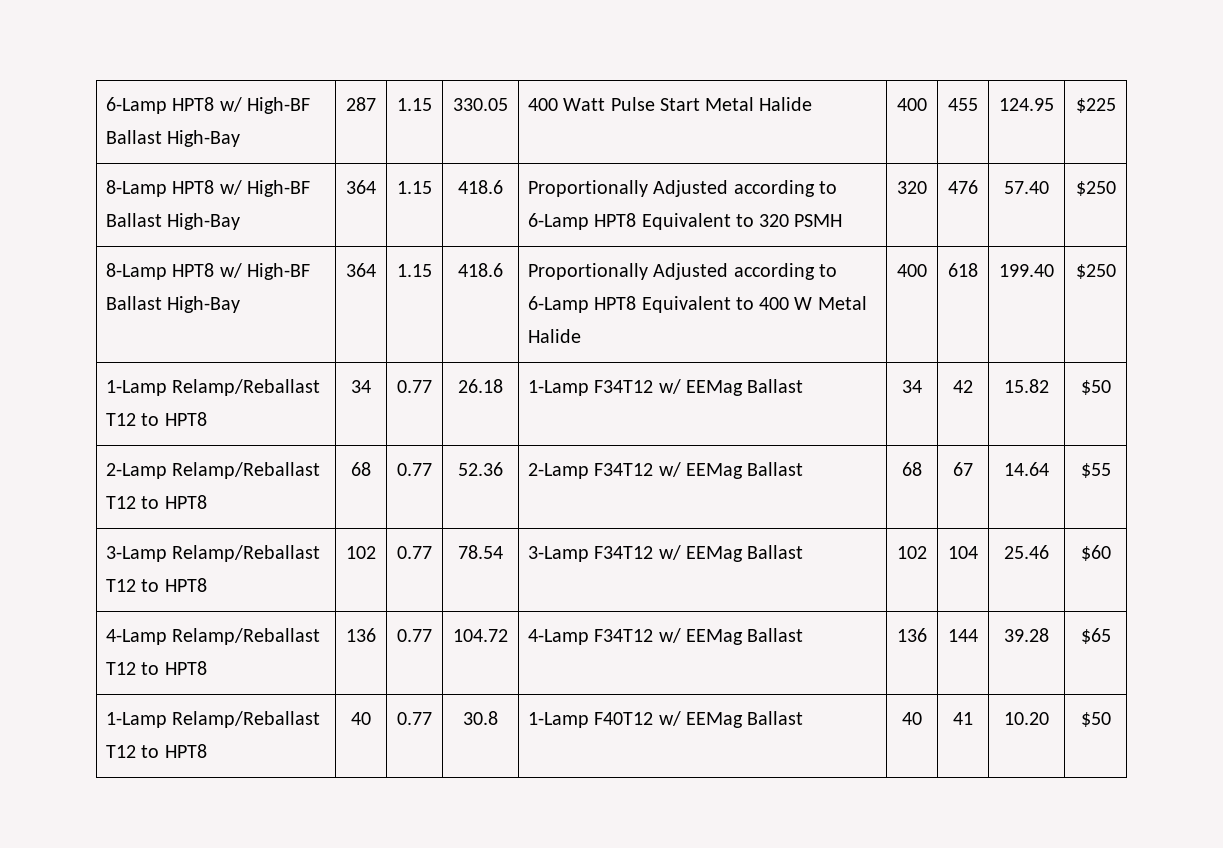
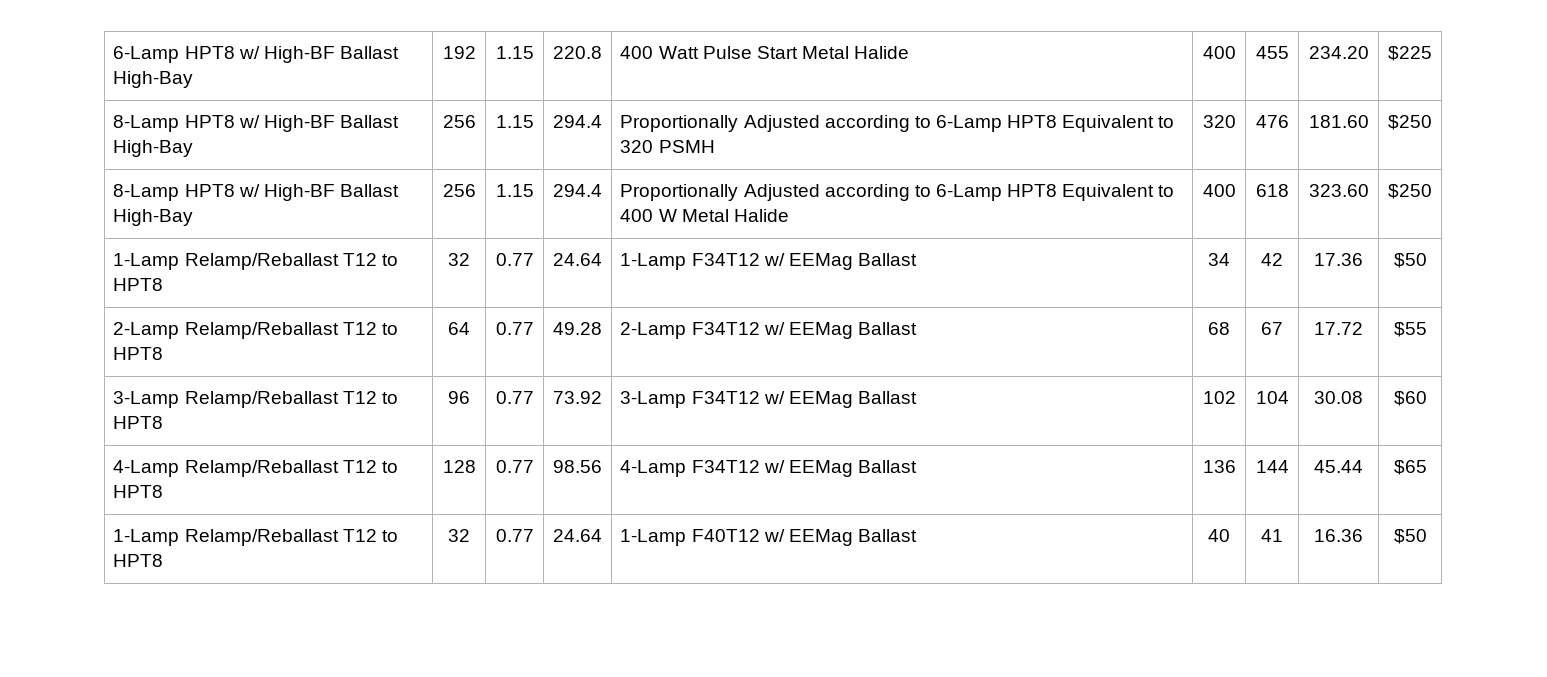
[346,97,376,111] [397,98,432,111] [453,98,508,111] 287 | 1.15 | 330.05 -> [442,46,476,59] [495,46,534,59] [553,46,602,59] 192 | 1.15 | 220.8
[999,98,1054,111] 124.95 -> [1308,46,1369,59] 234.20
[346,180,376,194] [397,181,432,194] [458,180,503,194] 364 | 1.15 | 418.6 -> [442,115,476,128] [495,115,534,128] [553,115,602,128] 256 | 1.15 | 294.4
[1004,181,1049,194] 57.40 -> [1308,115,1369,128] 181.60
[346,263,376,277] [397,264,432,277] [458,263,503,277] 364 | 1.15 | 418.6 -> [442,184,476,197] [495,184,534,197] [553,184,602,197] 256 | 1.15 | 294.4
[999,264,1054,277] 199.40 -> [1308,184,1369,197] 323.60
[351,380,371,393] [397,380,432,393] [458,379,503,393] 34 | 0.77 | 26.18 -> [448,253,470,266] [495,253,534,266] [553,253,602,266] 32 | 0.77 | 24.64
[1004,379,1049,393] 15.82 -> [1314,253,1363,266] 17.36
[351,462,371,476] [397,463,432,476] [458,462,503,476] 68 | 0.77 | 52.36 -> [448,322,470,335] [495,322,534,335] [553,322,602,335] 64 | 0.77 | 49.28
[1004,462,1049,476] 14.64 -> [1314,322,1363,335] 17.72
[346,546,376,559] [397,546,432,559] [458,545,503,559] 102 | 0.77 | 78.54 -> [448,391,470,404] [495,391,534,404] [553,391,602,404] 96 | 0.77 | 73.92
[1004,545,1049,559] 25.46 -> [1314,391,1363,404] 30.08
[346,628,376,642] [397,629,432,642] [453,629,508,642] 136 | 0.77 | 104.72 -> [442,460,476,473] [495,460,534,473] [553,460,602,473] 128 | 0.77 | 98.56
[1004,628,1049,642] 39.28 -> [1314,460,1363,473] 45.44
[351,712,371,725] [397,712,432,725] [463,711,498,725] 40 | 0.77 | 30.8 -> [448,529,470,542] [495,529,534,542] [553,529,602,542] 32 | 0.77 | 24.64
[1004,712,1049,725] 10.20 -> [1314,529,1363,542] 16.36

